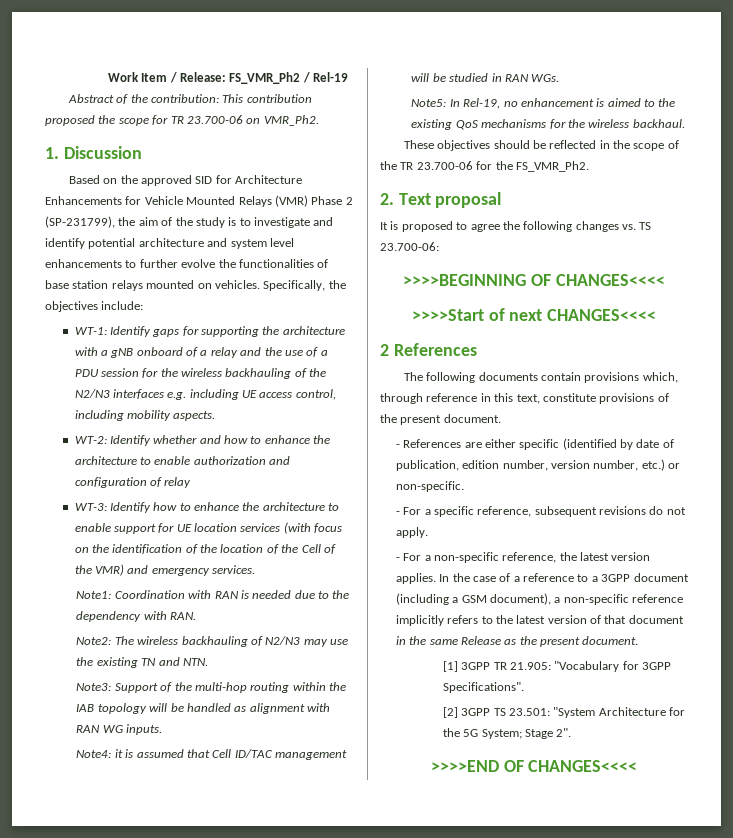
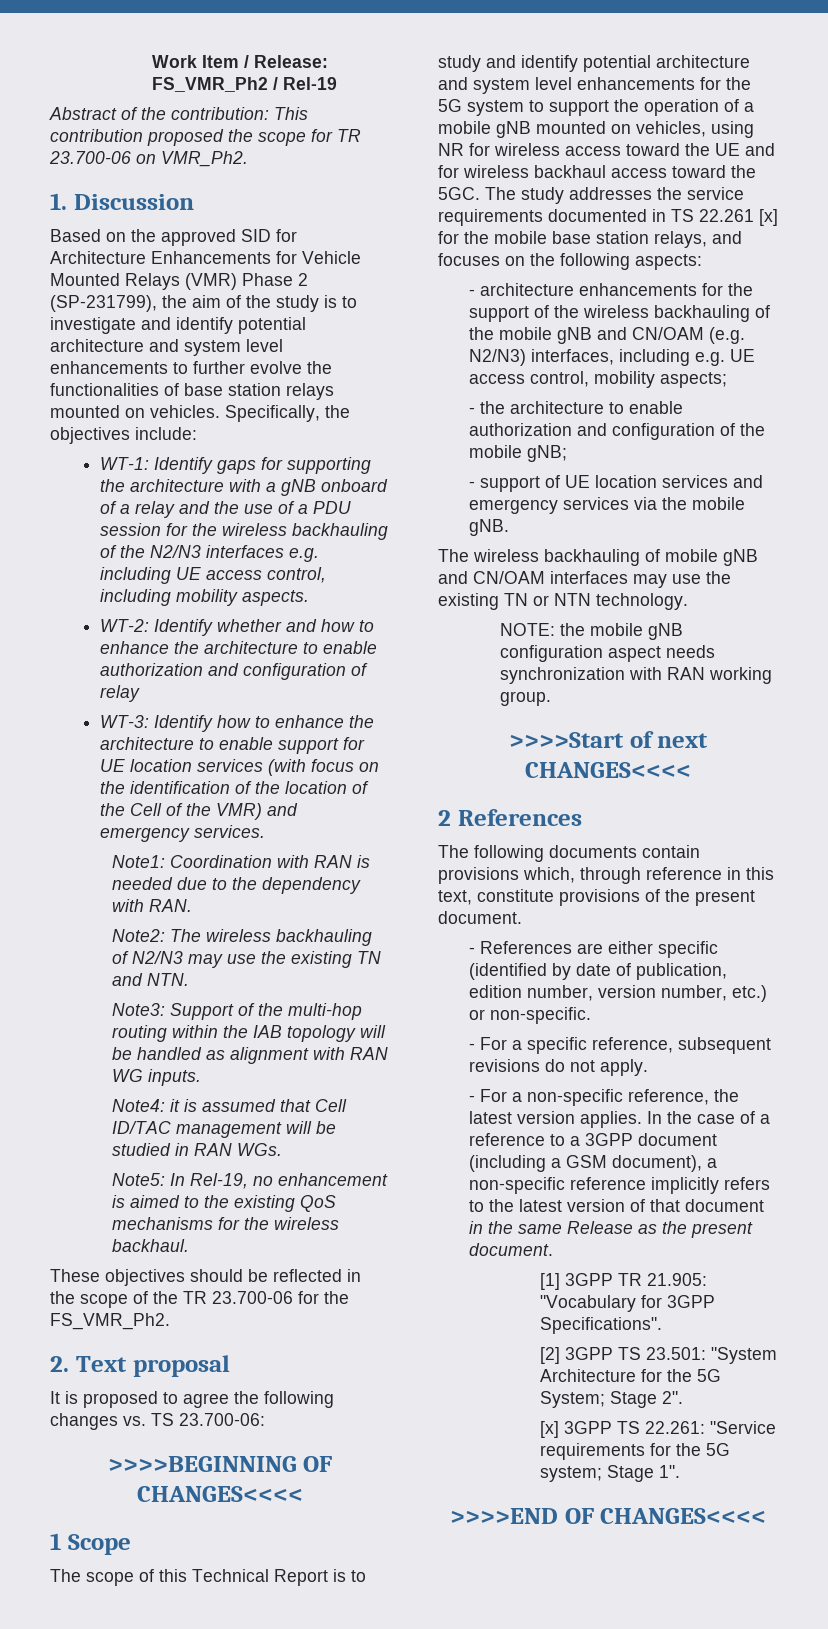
(665, 280) none -> [50,1533,131,1555] [50,1569,366,1586] [438,55,750,72] [438,77,751,94] [438,99,754,116] [438,121,754,138] [438,143,775,156] [438,165,756,178] [438,187,744,204] [438,209,778,226] [438,231,742,248] [438,253,702,270] [468,283,753,296] [468,305,770,322] [468,327,745,344] [468,349,755,366] [468,371,727,388] [468,401,683,414] [468,423,765,440] [468,445,567,462] [468,475,763,492] [468,497,745,514] [468,519,509,536] [438,549,758,566] [438,571,731,588] [438,593,688,610] [499,623,683,640] [499,645,715,662] [499,667,772,684] [499,691,551,706] // 1 Scope // The scope of this Technical Report is to study and identify potential architecture and system level enhancements for the 5G system to support the operation of a mobile gNB mounted on vehicles, using NR for wireless access toward the UE and for wireless backhaul access toward the 5GC. The study addresses the service requirements documented in TS 22.261 [x] for the mobile base station relays, and focuses on the following aspects: // - architecture enhancements for the support of the wireless backhauling of the mobile gNB and CN/OAM (e.g. N2/N3) interfaces, including e.g. UE access control, mobility aspects; // - the architecture to enable authorization and configuration of the mobile gNB; // - support of UE location services and emergency services via the mobile gNB. // The wireless backhauling of mobile gNB and CN/OAM interfaces may use the existing TN or NTN technology. // NOTE: the mobile gNB configuration aspect needs synchronization with RAN working group.
(572, 732) none -> [540,1421,776,1438] [540,1443,730,1460] [540,1465,680,1482] // [x] 3GPP TS 22.261: "Service requirements for the 5G system; Stage 1".

